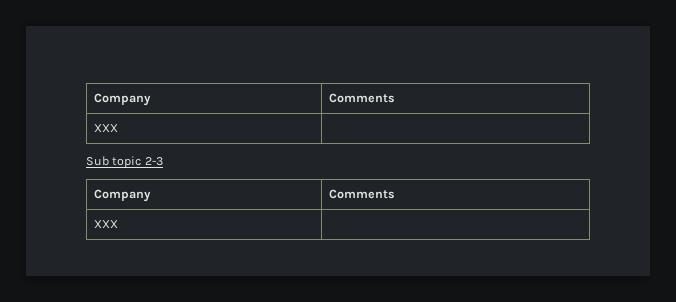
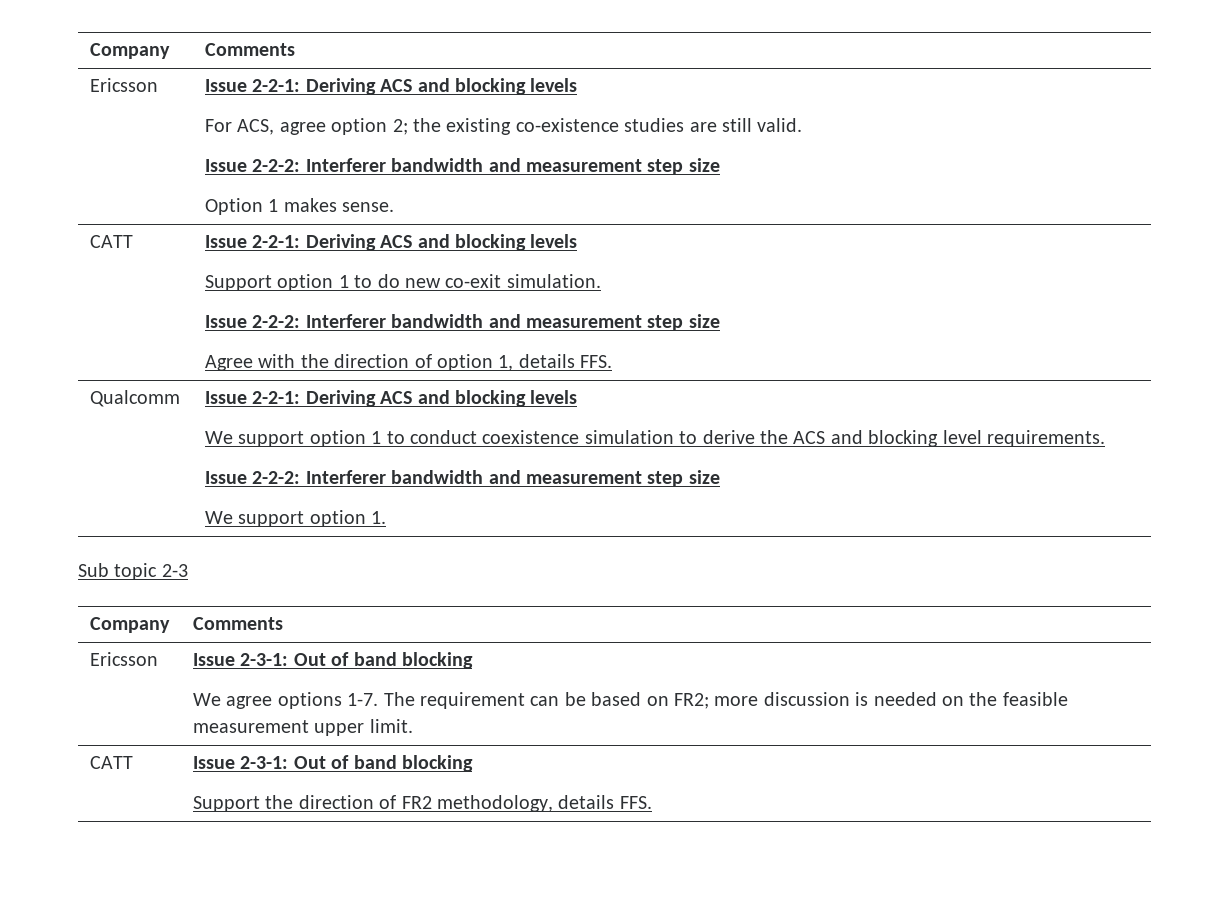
[94,93,152,106] [329,93,396,103] [94,124,119,132] Company | Comments // XXX | -> [89,43,170,59] [204,43,295,56] [89,78,158,92] [204,78,578,95] [204,118,803,135] [204,158,720,175] [204,198,395,215] [89,235,133,248] [204,234,578,251] [204,274,601,291] [204,314,720,331] [204,354,613,371] [89,390,180,407] [204,390,578,407] [204,430,1105,447] [204,470,720,487] [204,510,387,527] Company | Comments // Ericsson | Issue 2-2-1: Deriving ACS and blocking levels // For ACS, agree option 2; the existing co-existence studies are still valid. // Issue 2-2-2: Interferer bandwidth and measurement step size // Option 1 makes sense. // CATT | Issue 2-2-1: Deriving ACS and blocking levels // Support option 1 to do new co-exit simulation. // Issue 2-2-2: Interferer bandwidth and measurement step size // Agree with the direction of option 1, details FFS. // Qualcomm | Issue 2-2-1: Deriving ACS and blocking levels // We support option 1 to conduct coexistence simulation to derive the ACS and blocking level requirements. // Issue 2-2-2: Interferer bandwidth and measurement step size // We support option 1.
[94,220,119,228] XXX | -> [89,652,158,666] [192,652,473,669] [192,692,1068,709] [192,719,413,736] [89,756,133,769] [192,755,473,772] [192,795,652,812] Ericsson | Issue 2-3-1: Out of band blocking // We agree options 1-7. The requirement can be based on FR2; more discussion is needed on the feasible measurement upper limit. // CATT | Issue 2-3-1: Out of band blocking // Support the direction of FR2 methodology, details FFS.

